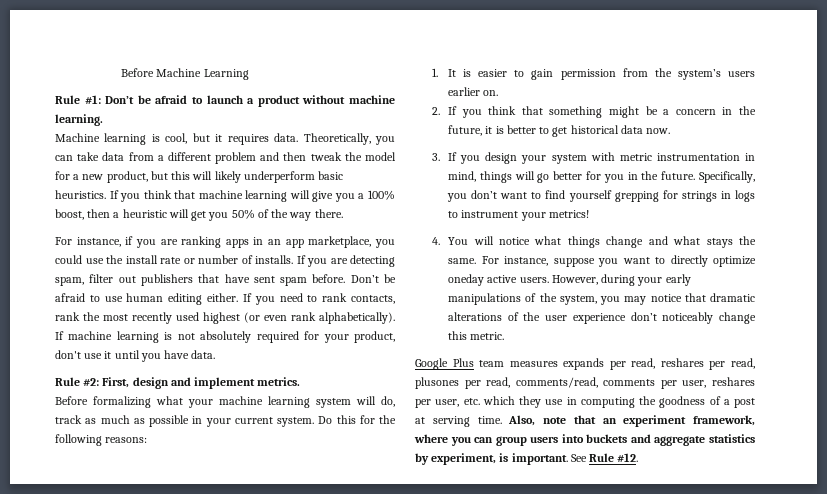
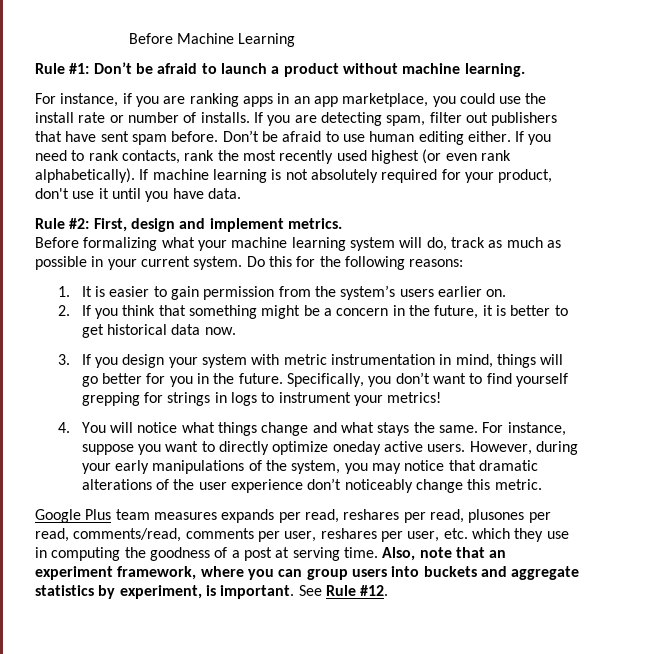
[55,133,395,145] [55,152,396,164] [55,171,344,183] [55,190,395,202] [55,209,343,221] // Machine learning is cool, but it requires data. Theoretically, you can take data from a different problem and then tweak the model for a new product, but this will likely underperform basic heuristics. If you think that machine learning will give you a 100% boost, then a heuristic will get you 50% of the way there. -> (525, 70) none

